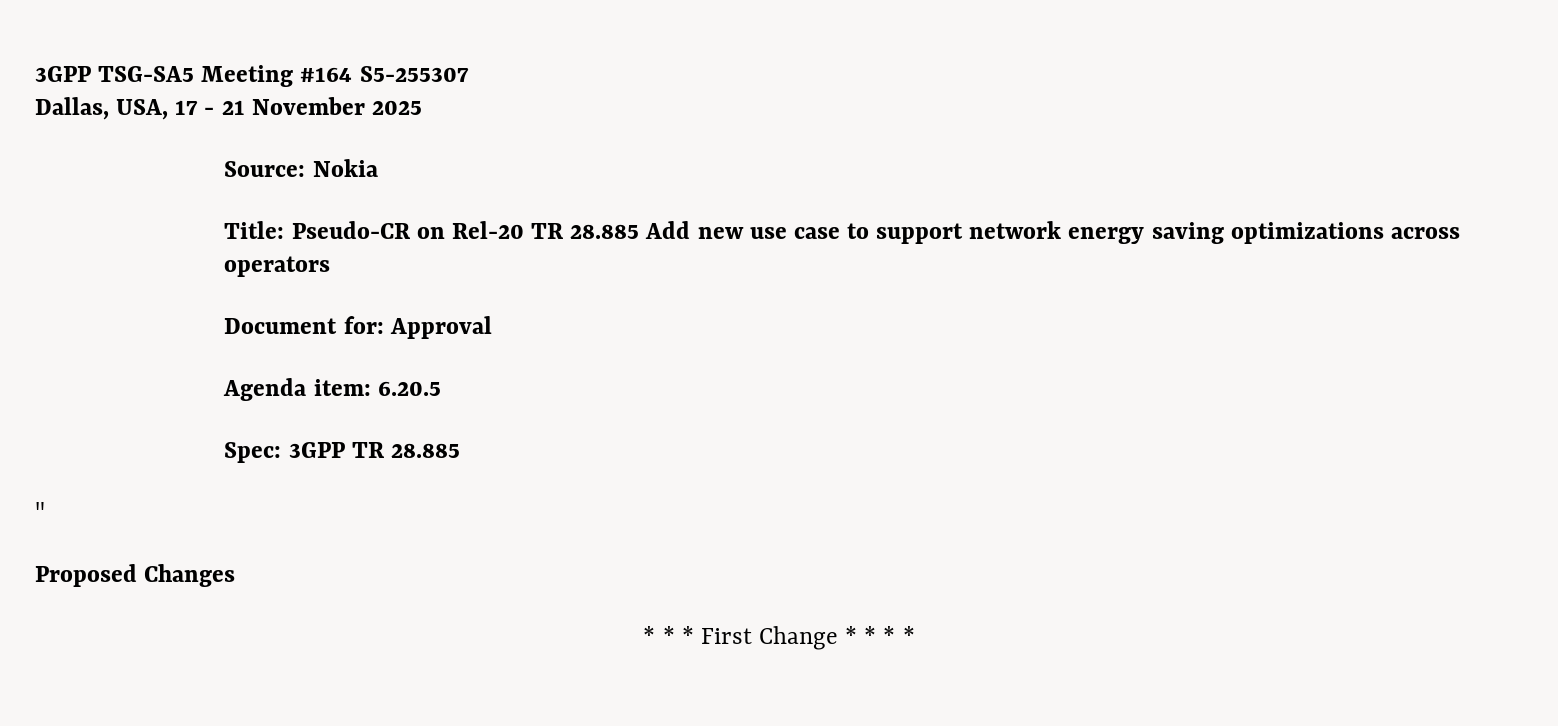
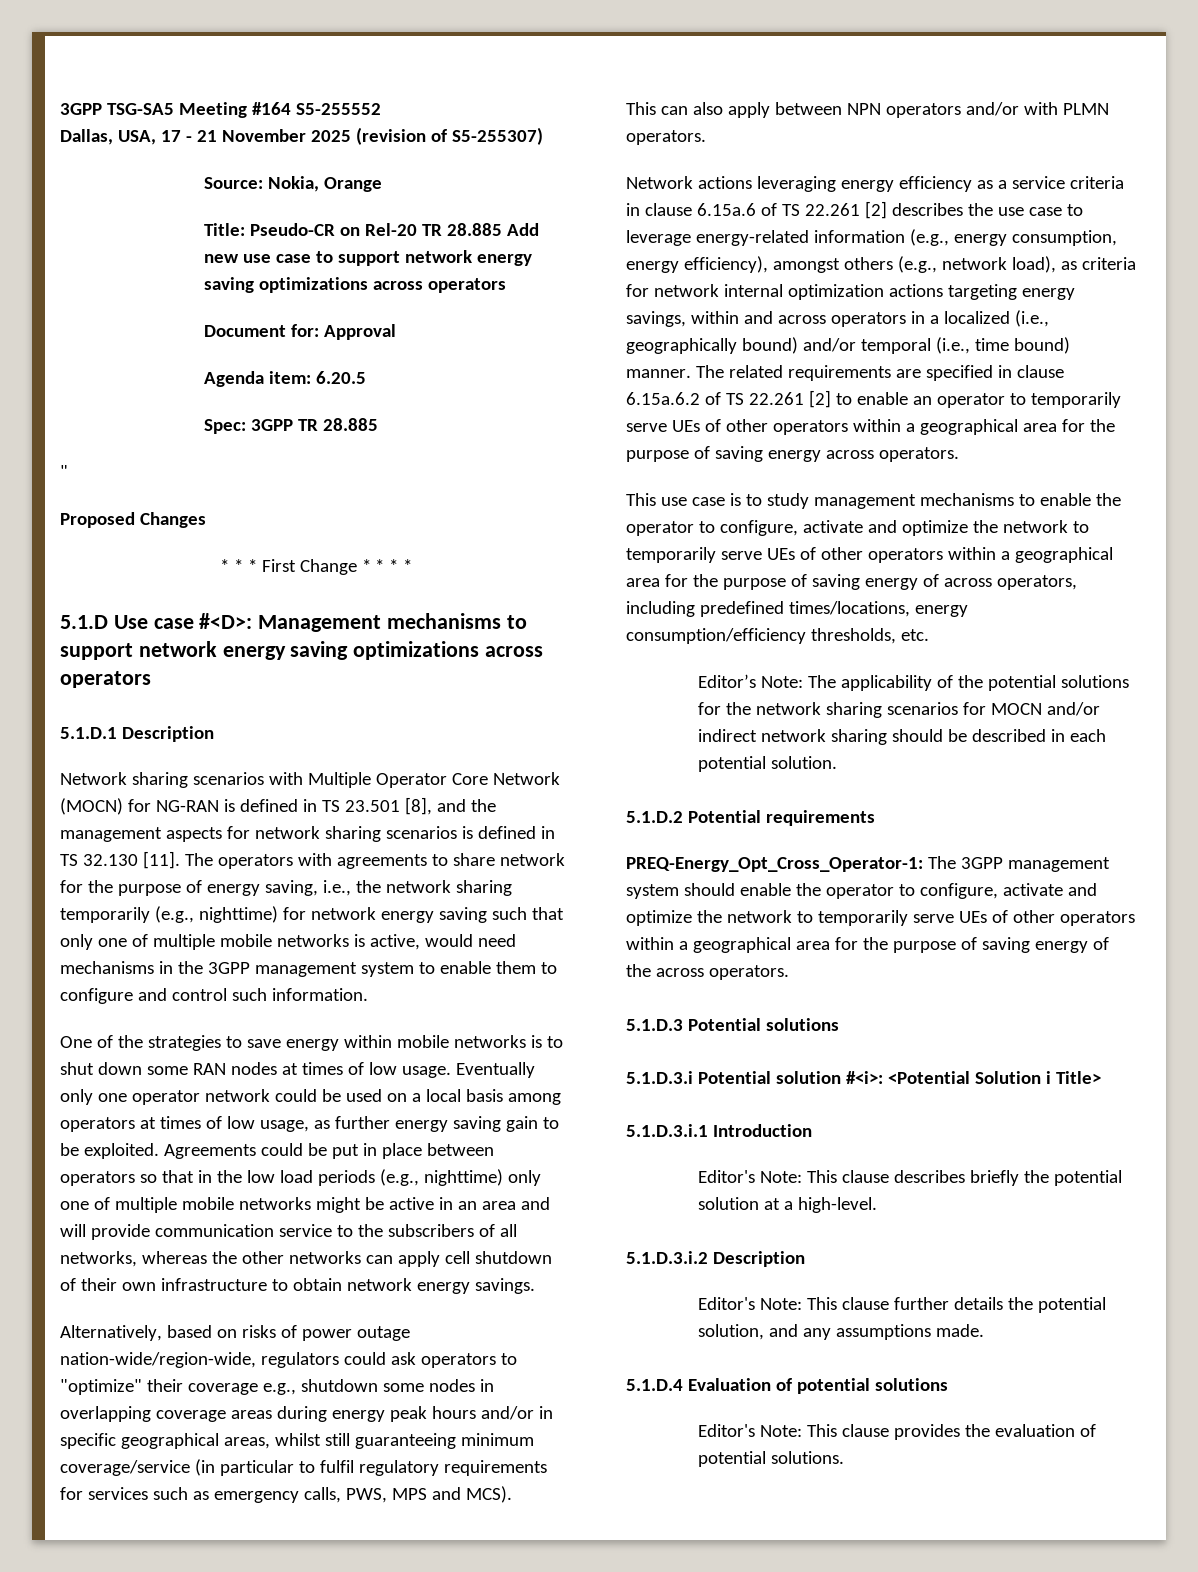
[359,66,469,82] S5-255307 -> [295,103,381,115] S5-255552
(422, 107) none -> [355,127,543,145] (revision of S5-255307)
[312,159,378,177] Nokia -> [267,176,382,192] Nokia, Orange
(915, 635) none -> [60,613,527,632] [60,641,544,660] [60,671,151,688] [60,726,214,742] [60,772,560,788] [60,797,496,815] [60,826,555,842] [60,851,565,869] [60,880,512,896] [60,906,564,923] [60,934,516,950] [60,961,557,977] [60,988,368,1004] [60,1035,563,1051] [60,1062,535,1078] [60,1089,561,1105] [60,1116,559,1132] [60,1143,494,1159] [60,1169,541,1186] [60,1197,550,1213] [60,1224,517,1240] [60,1251,552,1267] [60,1278,535,1294] [60,1325,410,1341] [60,1352,517,1368] [60,1379,494,1395] [60,1406,553,1422] [60,1433,534,1449] [60,1459,547,1476] [60,1486,512,1503] [626,102,1109,118] [626,130,706,145] [626,176,1124,192] [626,201,1083,219] [626,229,1117,246] [626,256,1136,273] [626,284,1075,300] [626,310,1049,327] [626,337,1070,354] [626,365,1064,381] [626,390,1121,408] [626,419,1115,435] [626,446,959,462] [626,493,1121,509] [626,520,1089,536] [626,547,1113,563] [626,574,1077,590] [626,601,968,617] [626,628,929,644] [697,674,1129,691] [697,702,1100,718] [697,729,1106,745] [697,756,837,772] [626,810,875,826] [626,856,1110,872] [626,883,1097,899] [626,910,1135,926] [626,937,1109,953] [626,964,789,980] [626,1018,839,1031] [626,1071,1101,1084] [626,1124,812,1137] [697,1170,1122,1186] [697,1197,877,1213] [626,1251,805,1267] [697,1297,1106,1313] [697,1324,984,1340] [626,1378,948,1394] [697,1424,1096,1440] [697,1451,844,1467] // 5.1.D Use case #<D>: Management mechanisms to support network energy saving optimizations across operators // 5.1.D.1 Description // Network sharing scenarios with Multiple Operator Core Network (MOCN) for NG-RAN is defined in TS 23.501 [8], and the management aspects for network sharing scenarios is defined in TS 32.130 [11]. The operators with agreements to share network for the purpose of energy saving, i.e., the network sharing temporarily (e.g., nighttime) for network energy saving such that only one of multiple mobile networks is active, would need mechanisms in the 3GPP management system to enable them to configure and control such information. // One of the strategies to save energy within mobile networks is to shut down some RAN nodes at times of low usage. Eventually only one operator network could be used on a local basis among operators at times of low usage, as further energy saving gain to be exploited. Agreements could be put in place between operators so that in the low load periods (e.g., nighttime) only one of multiple mobile networks might be active in an area and will provide communication service to the subscribers of all networks, whereas the other networks can apply cell shutdown of their own infrastructure to obtain network energy savings. // Alternatively, based on risks of power outage nation-wide/region-wide, regulators could ask operators to "optimize" their coverage e.g., shutdown some nodes in overlapping coverage areas during energy peak hours and/or in specific geographical areas, whilst still guaranteeing minimum coverage/service (in particular to fulfil regulatory requirements for services such as emergency calls, PWS, MPS and MCS). // This can also apply between NPN operators and/or with PLMN operators. // Network actions leveraging energy efficiency as a service criteria in clause 6.15a.6 of TS 22.261 [2] describes the use case to leverage energy-related information (e.g., energy consumption, energy efficiency), amongst others (e.g., network load), as criteria for network internal optimization actions targeting energy savings, within and across operators in a localized (i.e., geographically bound) and/or temporal (i.e., time bound) manner. The related requirements are specified in clause 6.15a.6.2 of TS 22.261 [2] to enable an operator to temporarily serve UEs of other operators within a geographical area for the purpose of saving energy across operators. // This use case is to study management mechanisms to enable the operator to configure, activate and optimize the network to temporarily serve UEs of other operators within a geographical area for the purpose of saving energy of across operators, including predefined times/locations, energy consumption/efficiency thresholds, etc. // Editor’s Note: The applicability of the potential solutions for the network sharing scenarios for MOCN and/or indirect network sharing should be described in each potential solution. // 5.1.D.2 Potential requirements // PREQ-Energy_Opt_Cross_Operator-1: The 3GPP management system should enable the operator to configure, activate and optimize the network to temporarily serve UEs of other operators within a geographical area for the purpose of saving energy of the across operators. // 5.1.D.3 Potential solutions // 5.1.D.3.i Potential solution #<i>: <Potential Solution i Title> // 5.1.D.3.i.1 Introduction // Editor's Note: This clause describes briefly the potential solution at a high-level. // 5.1.D.3.i.2 Description // Editor's Note: This clause further details the potential solution, and any assumptions made. // 5.1.D.4 Evaluation of potential solutions // Editor's Note: This clause provides the evaluation of potential solutions.

